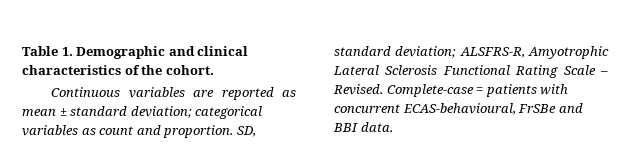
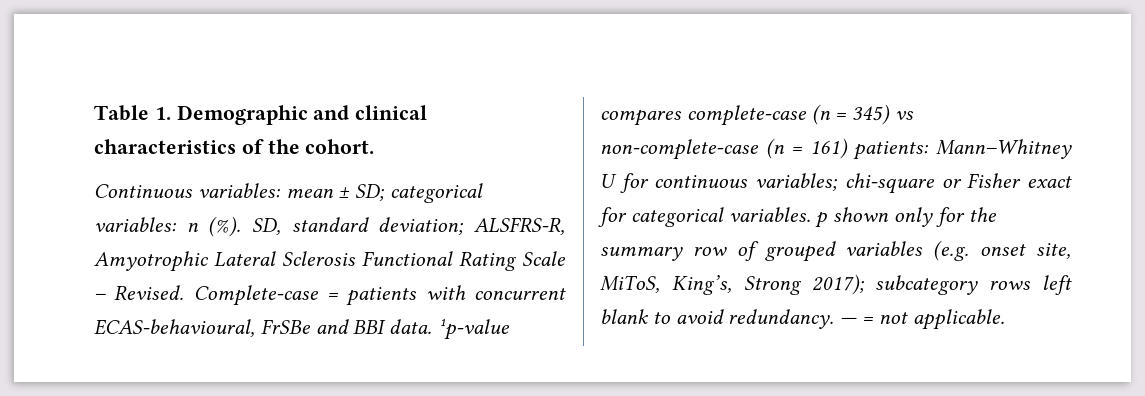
[128,87,297,100] [22,106,263,119] [22,125,234,138] variables are reported as mean ± standard deviation; categorical variables as count and proportion. -> [197,183,484,203] [94,216,242,237] variables: mean ± SD; categorical variables: n (%).
(393, 127) none -> [438,319,511,340] [600,104,915,126] [600,138,1072,160] [600,173,1072,194] [598,207,997,228] [600,240,1071,262] [600,274,1072,295] [600,309,1005,330] ¹p-value compares complete-case (n = 345) vs non-complete-case (n = 161) patients: Mann–Whitney U for continuous variables; chi-square or Fisher exact for categorical variables. p shown only for the summary row of grouped variables (e.g. onset site, MiToS, King’s, Strong 2017); subcategory rows left blank to avoid redundancy. — = not applicable.

